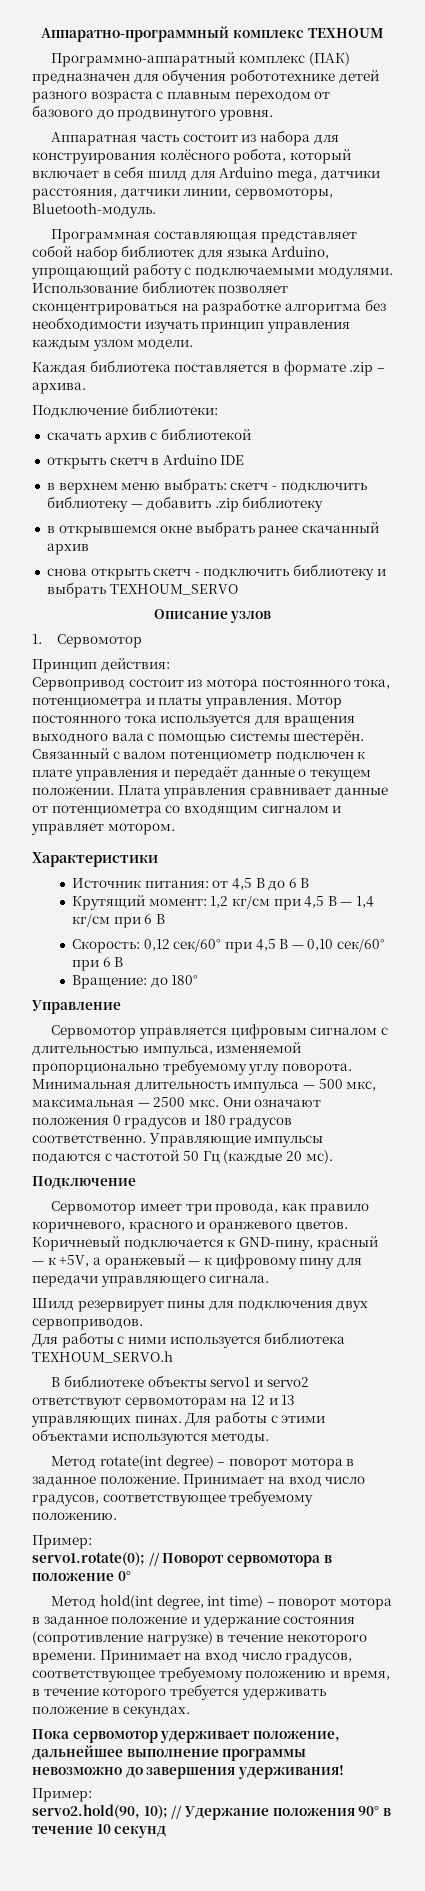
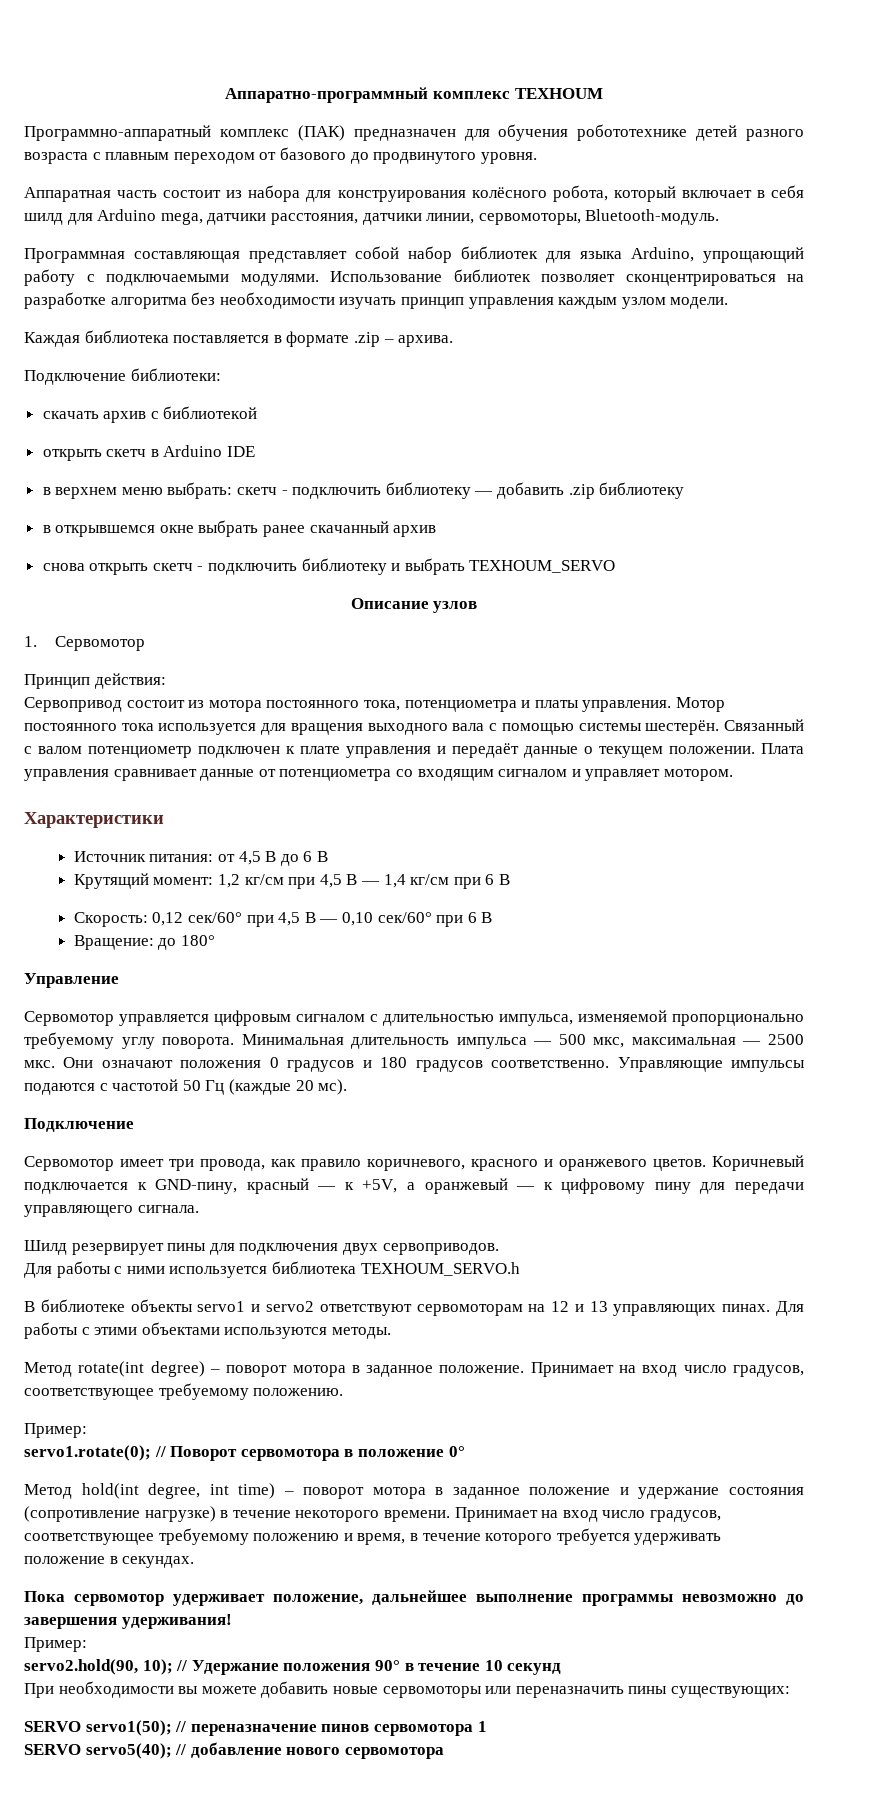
(167, 1832) none -> [24,1681,790,1698] [24,1720,487,1736] [24,1742,444,1759] // При необходимости вы можете добавить новые сервомоторы или переназначить пины существующих: // SERVO servo1(50); // переназначение пинов сервомотора 1 // SERVO servo5(40); // добавление нового сервомотора

